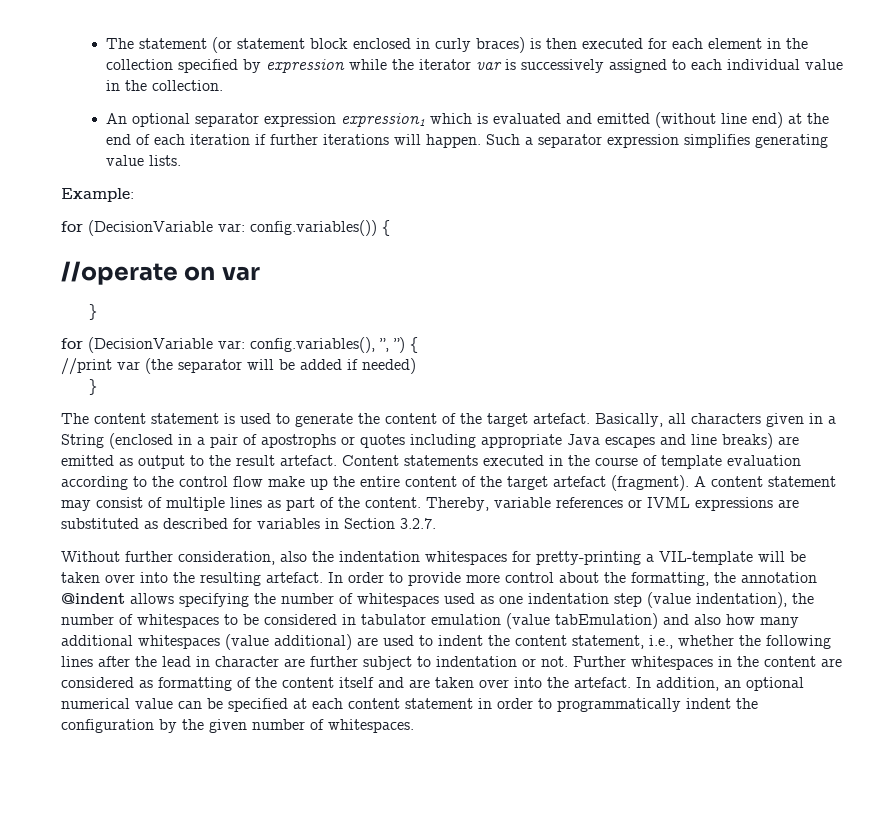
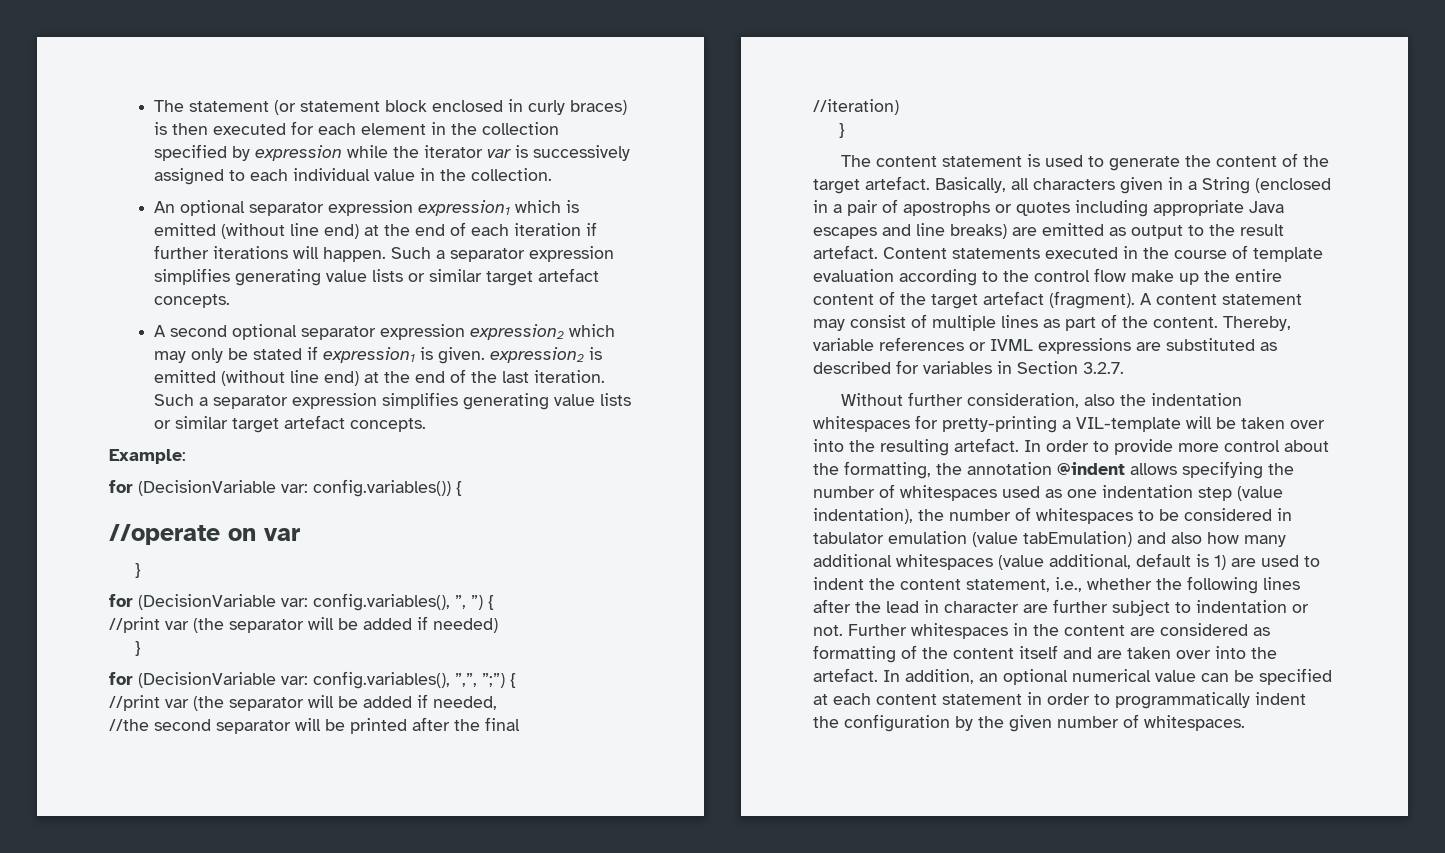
[493,113,593,124] evaluated and -> (580, 206) none
[149,155,182,166] lists. -> [372,268,600,286] [154,294,231,308] [154,324,616,340] [154,346,603,364] [154,369,606,386] [154,392,632,410] [154,415,427,433] lists or similar target artefact concepts. // A second optional separator expression expression2 which may only be stated if expression1 is given. expression2 is emitted (without line end) at the end of the last iteration. Such a separator expression simplifies generating value lists or similar target artefact concepts.
(97, 387) none -> [109,671,516,689] [109,694,497,711] [109,717,520,734] [813,99,899,115] [839,123,846,138] // for (DecisionVariable var: config.variables(), ”,”, ”;”) { // //print var (the separator will be added if needed, // //the second separator will be printed after the final // //iteration) // }
[274,634,352,650] additional) -> [1049,553,1226,570] additional, default is 1)

